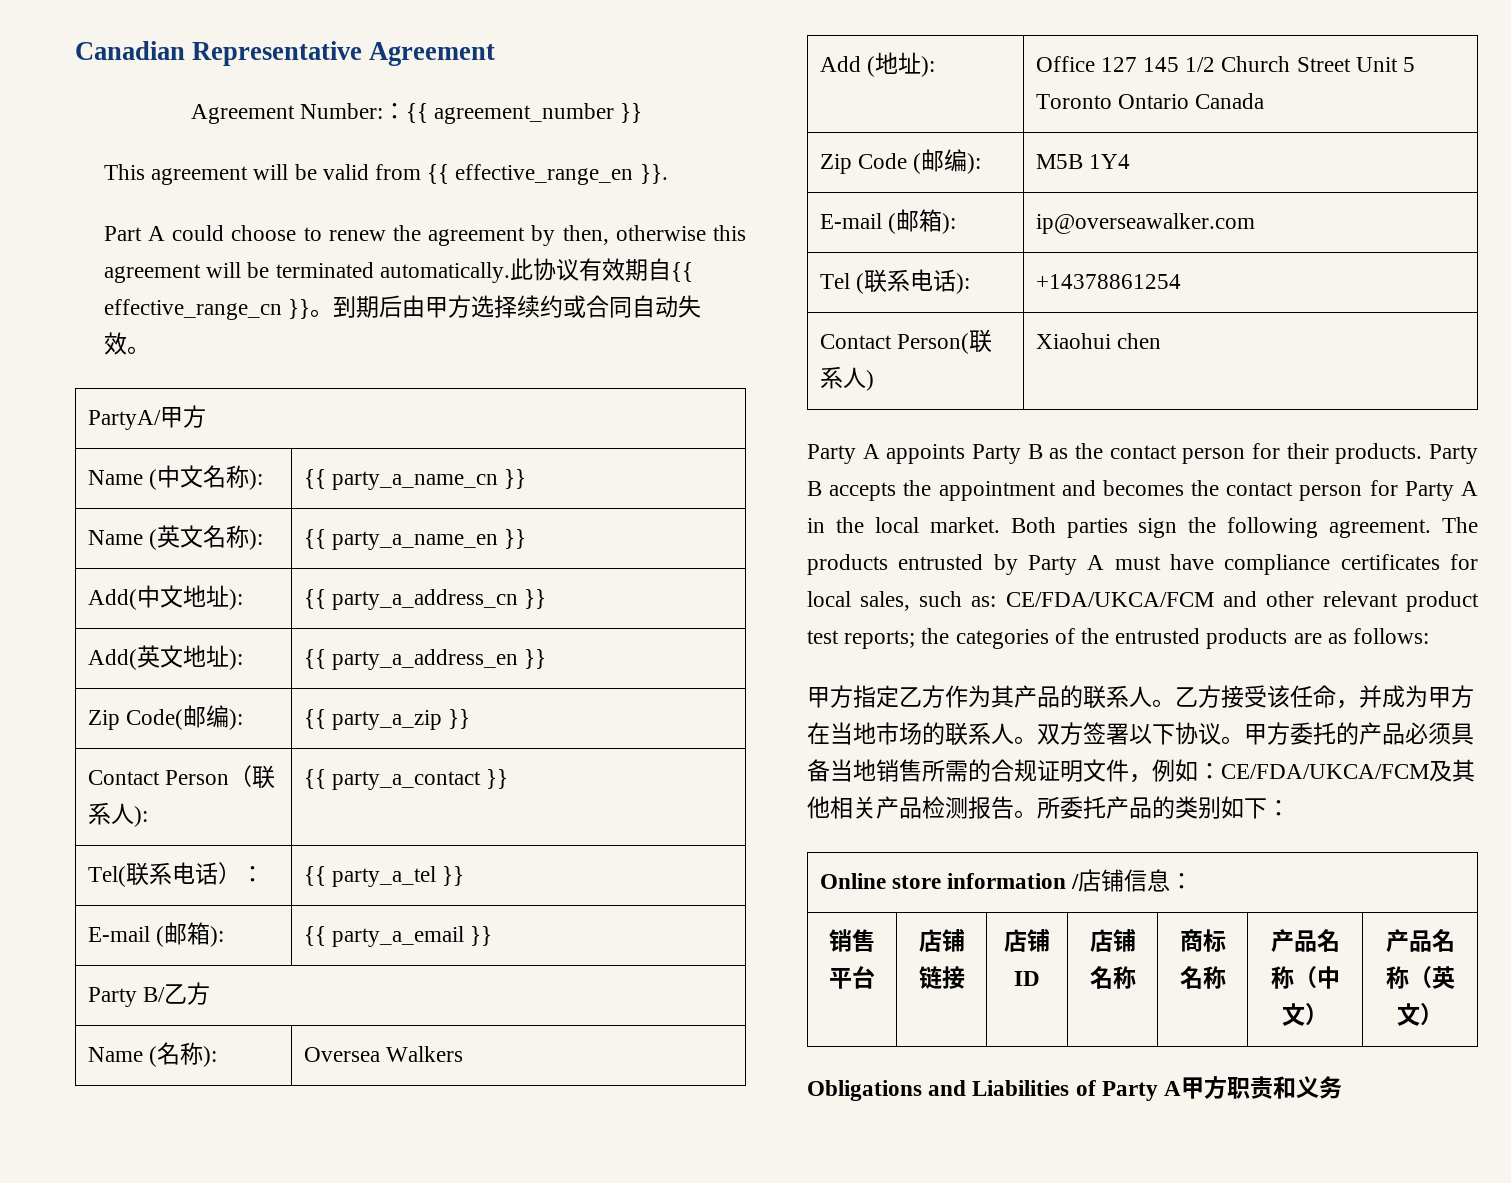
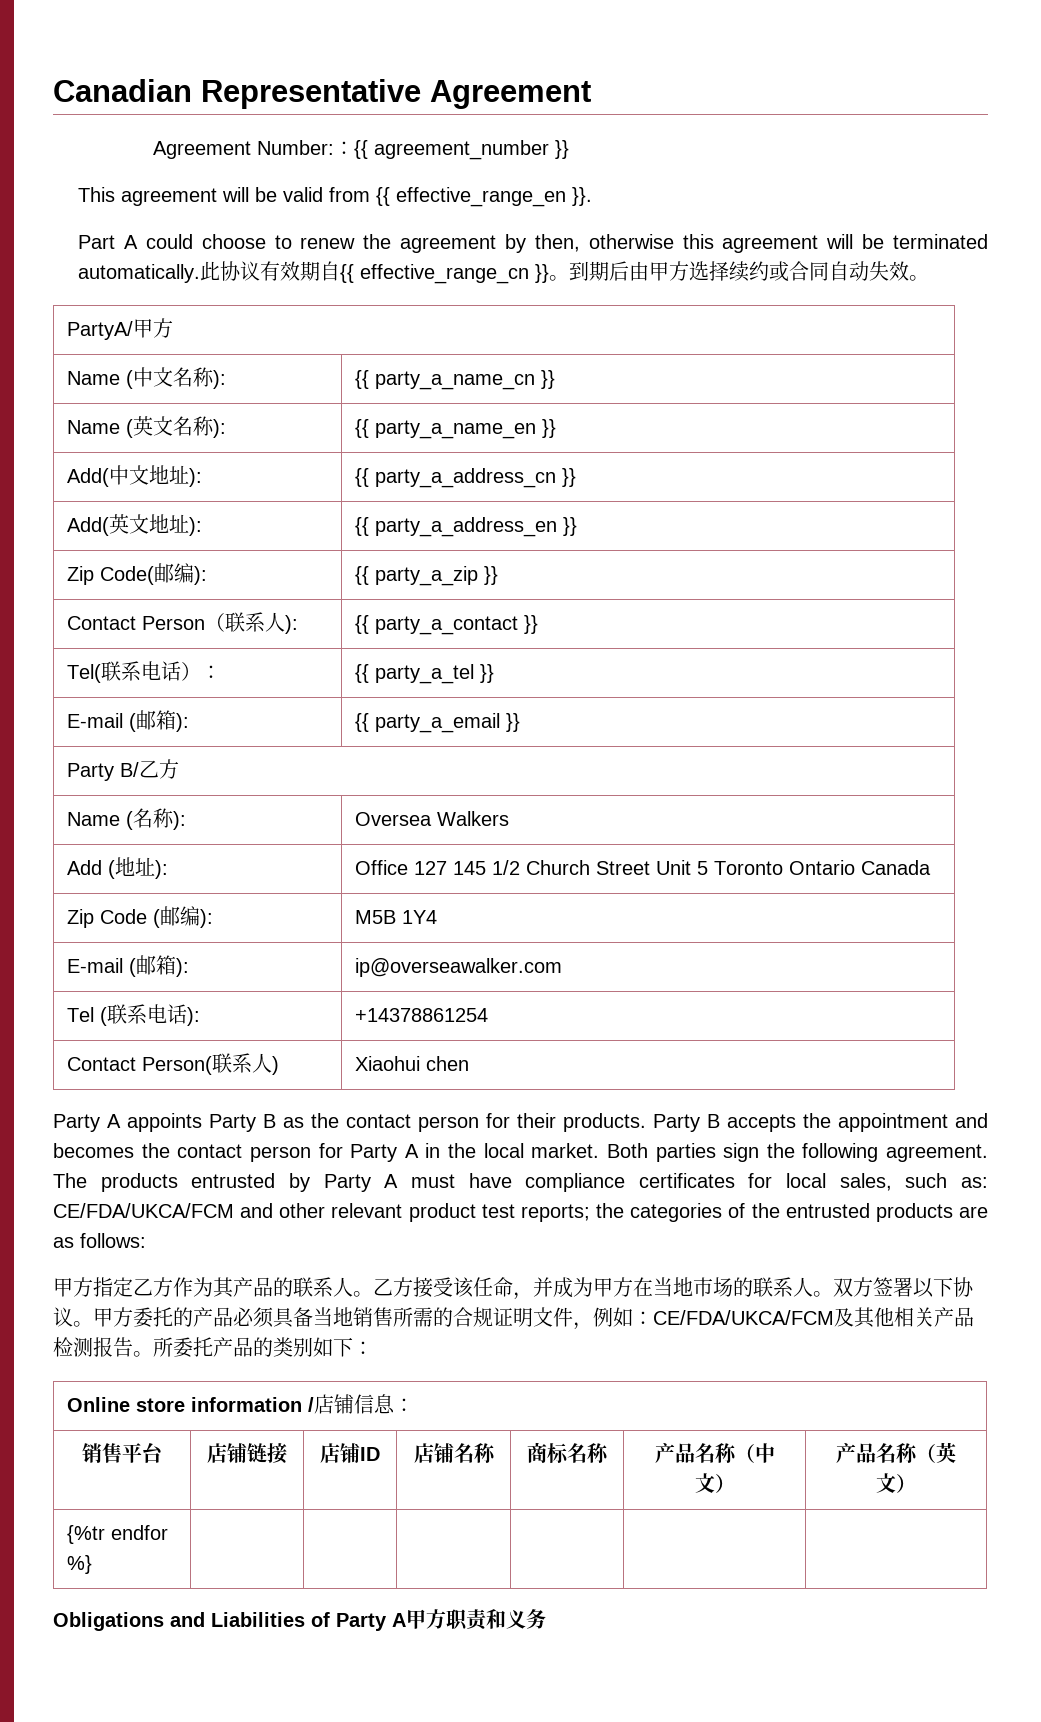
(1443, 1014) none -> [66,1525,168,1544] [66,1555,92,1574] // {%tr endfor %} | | | | | |

